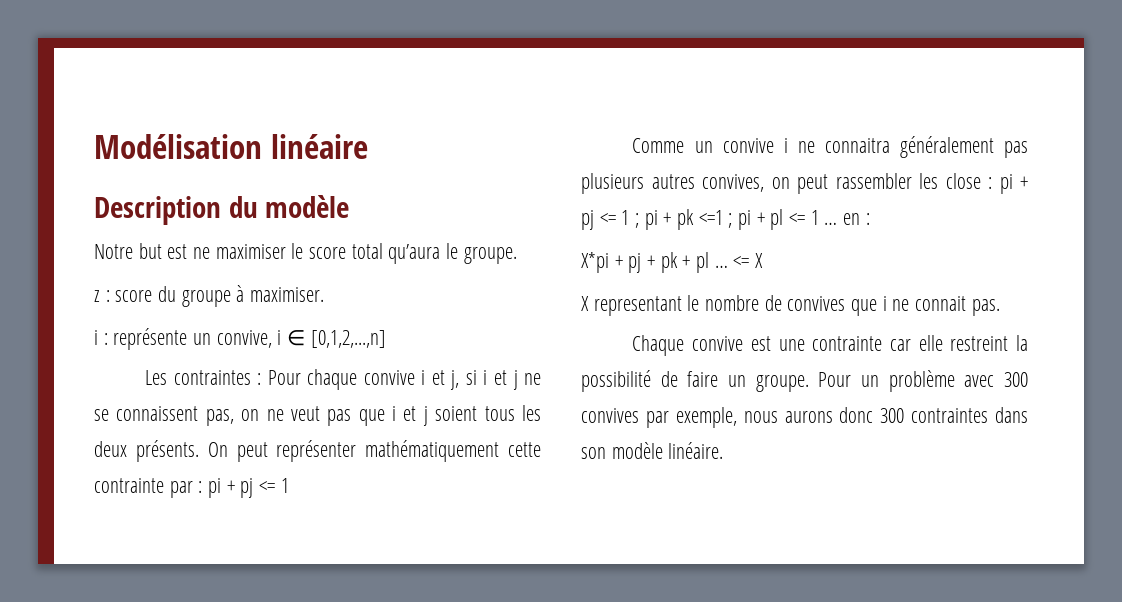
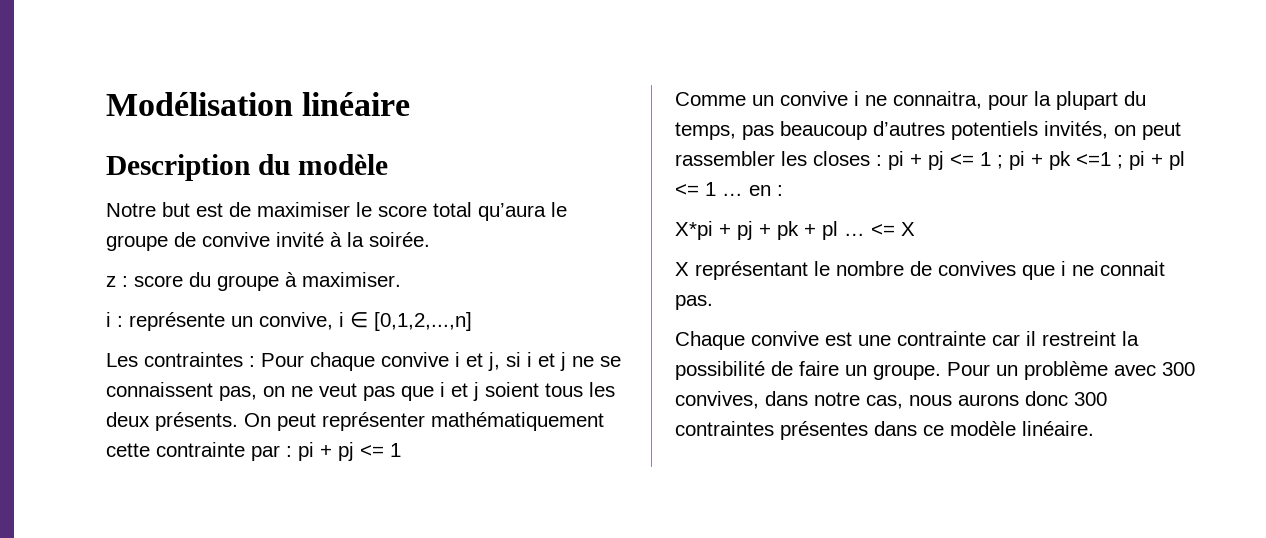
[193,247,211,259] ne -> [229,202,251,217] de
[463,247,517,264] groupe. -> [106,232,430,251] groupe de convive invité à la soirée.
[824,136,1028,158] [581,173,764,194] connaitra généralement pas plusieurs autres convives, -> [893,91,1146,110] [675,121,1108,140] connaitra, pour la plupart du temps, pas beaucoup d’autres potentiels invités,
[945,173,981,189] close -> [813,151,870,166] closes
[593,296,682,316] representant -> [695,261,808,280] représentant
[918,335,943,351] elle -> [1026,331,1036,346] il
[581,407,737,428] convives par exemple, -> [675,391,903,409] convives, dans notre cas,
[995,407,1028,423] [581,447,606,459] dans son -> [780,421,944,440] présentes dans ce

